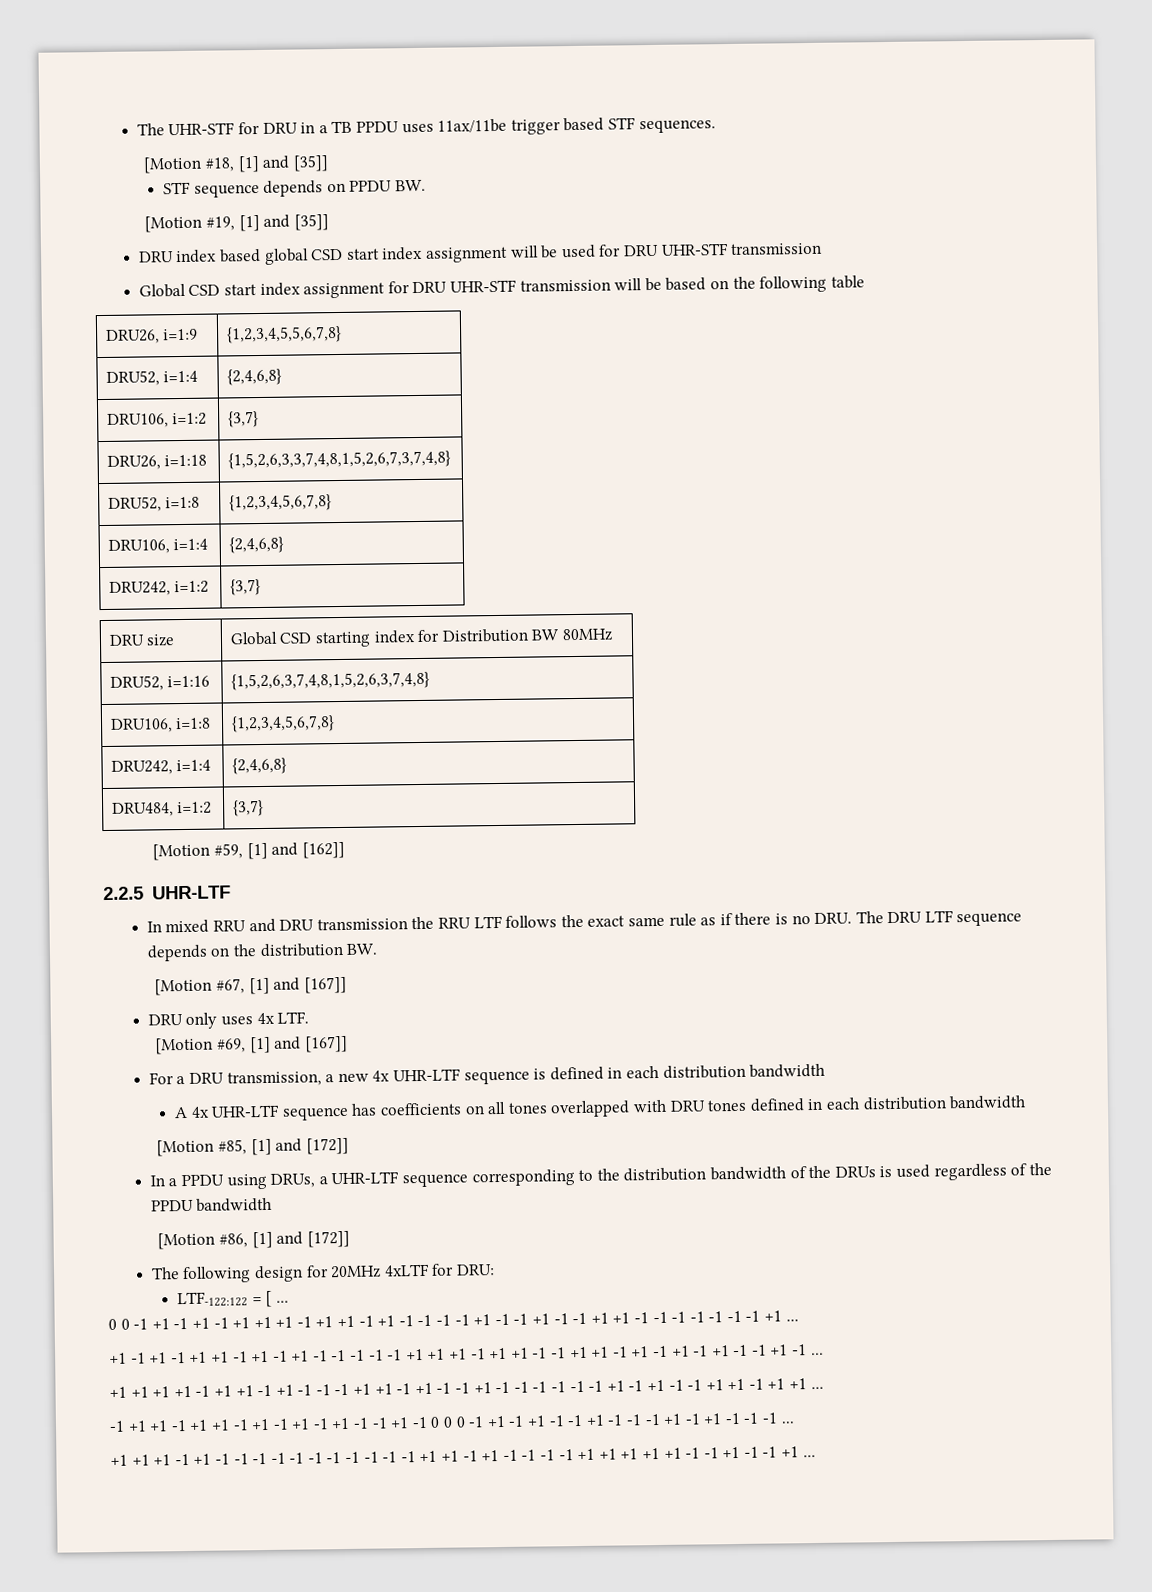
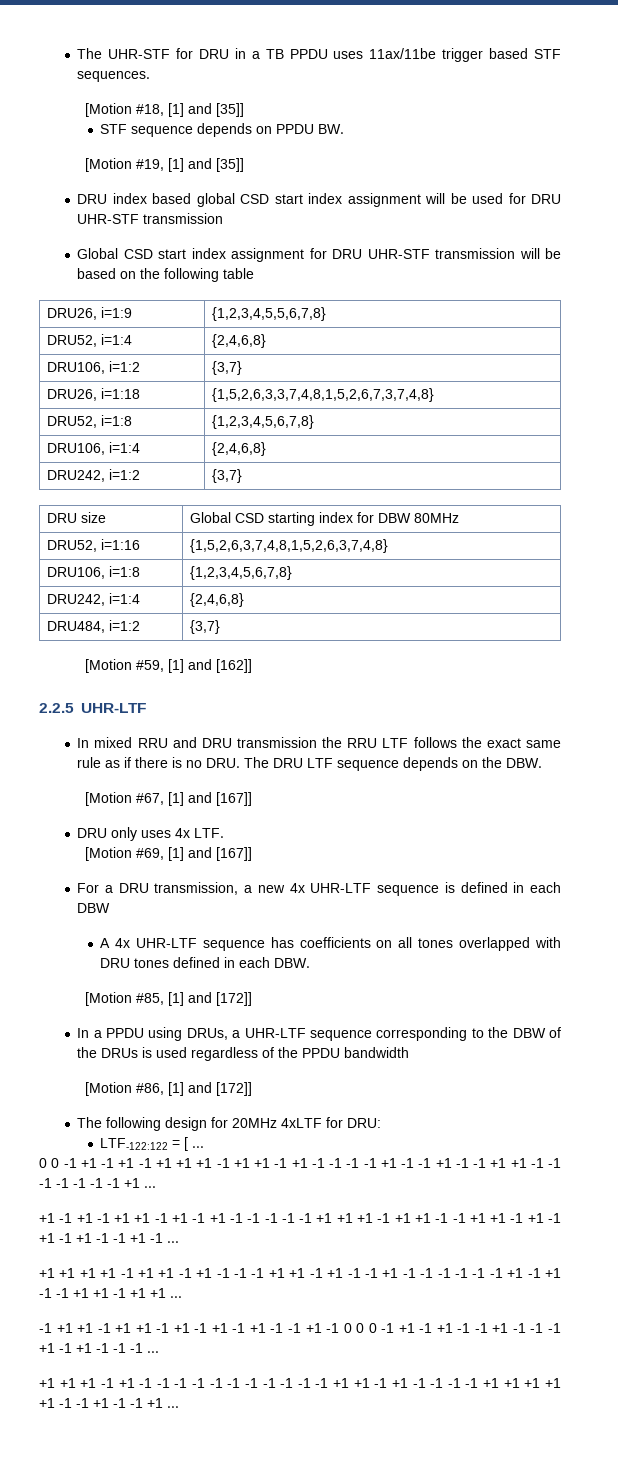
[441,628,561,643] Distribution BW -> [378,513,412,523] DBW
[259,942,379,958] distribution BW. -> [506,758,543,768] DBW.
[662,1063,826,1079] distribution bandwidth -> [77,903,111,913] DBW
[862,1095,1027,1111] distribution bandwidth -> [274,958,311,968] DBW.
[623,1166,786,1182] distribution bandwidth -> [512,1028,546,1038] DBW

